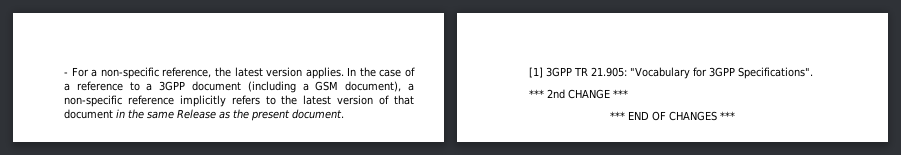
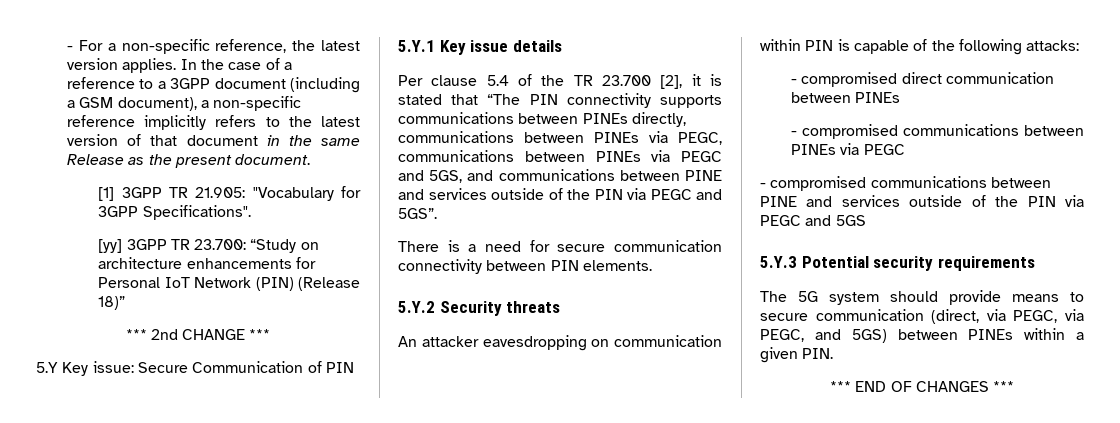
[529,89,629,99] *** 2nd CHANGE *** -> [98,239,319,253] [98,257,316,269] [98,277,361,291] [98,296,126,310] [125,329,271,340] [36,361,354,376] [398,40,562,55] [398,74,722,89] [398,93,722,108] [398,112,686,127] [398,131,722,145] [398,150,722,162] [398,169,722,183] [398,188,722,200] [398,208,437,219] [398,240,722,252] [398,259,652,274] [398,301,561,316] [398,335,722,351] [760,39,1080,55] [791,72,1055,87] [791,92,901,103] [791,124,1084,139] [791,143,905,155] [760,176,1051,191] [760,195,1084,207] [760,215,866,226] [760,256,1035,271] [760,290,1084,305] [760,309,1084,324] [760,328,1084,343] [760,347,834,363] [yy] 3GPP TR 23.700: “Study on architecture enhancements for Personal IoT Network (PIN) (Release 18)” // *** 2nd CHANGE *** // 5.Y Key issue: Secure Communication of PIN // 5.Y.1 Key issue details // Per clause 5.4 of the TR 23.700 [2], it is stated that “The PIN connectivity supports communications between PINEs directly, communications between PINEs via PEGC, communications between PINEs via PEGC and 5GS, and communications between PINE and services outside of the PIN via PEGC and 5GS”. // There is a need for secure communication connectivity between PIN elements. // 5.Y.2 Security threats // An attacker eavesdropping on communication within PIN is capable of the following attacks: // - compromised direct communication between PINEs // - compromised communications between PINEs via PEGC // - compromised communications between PINE and services outside of the PIN via PEGC and 5GS // 5.Y.3 Potential security requirements // The 5G system should provide means to secure communication (direct, via PEGC, via PEGC, and 5GS) between PINEs within a given PIN.

